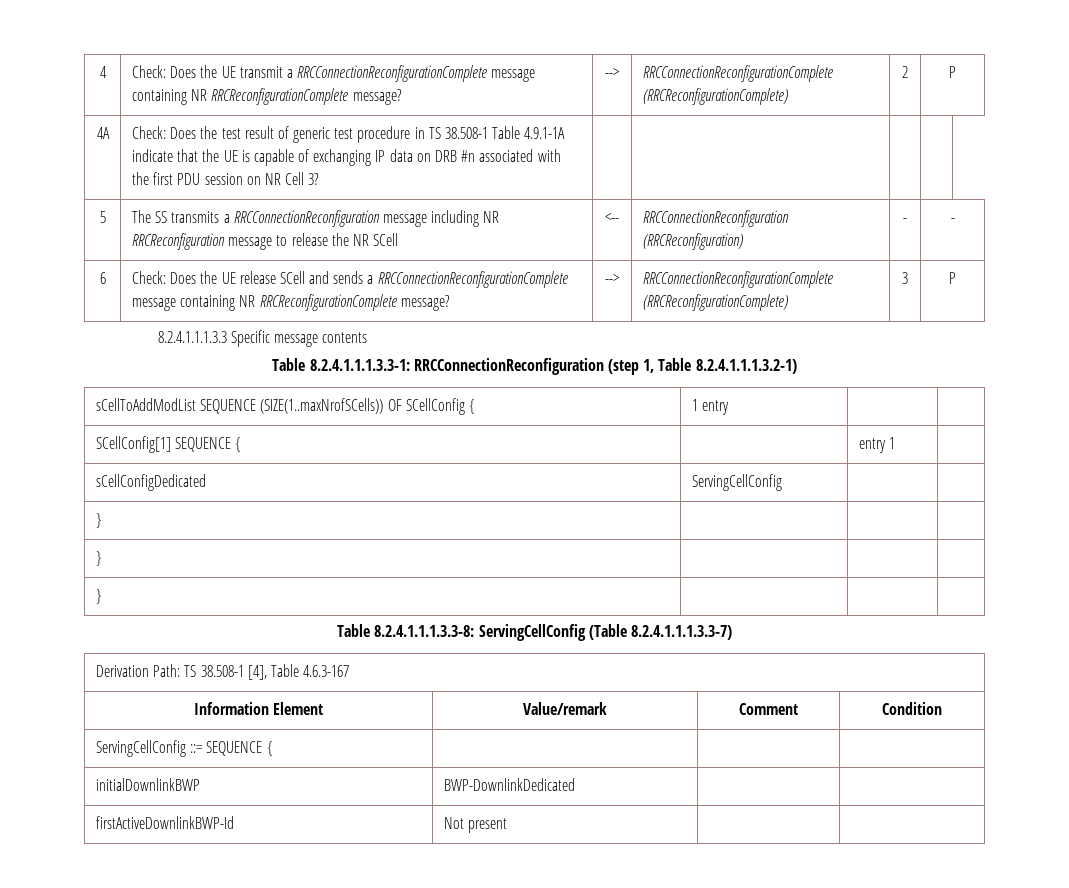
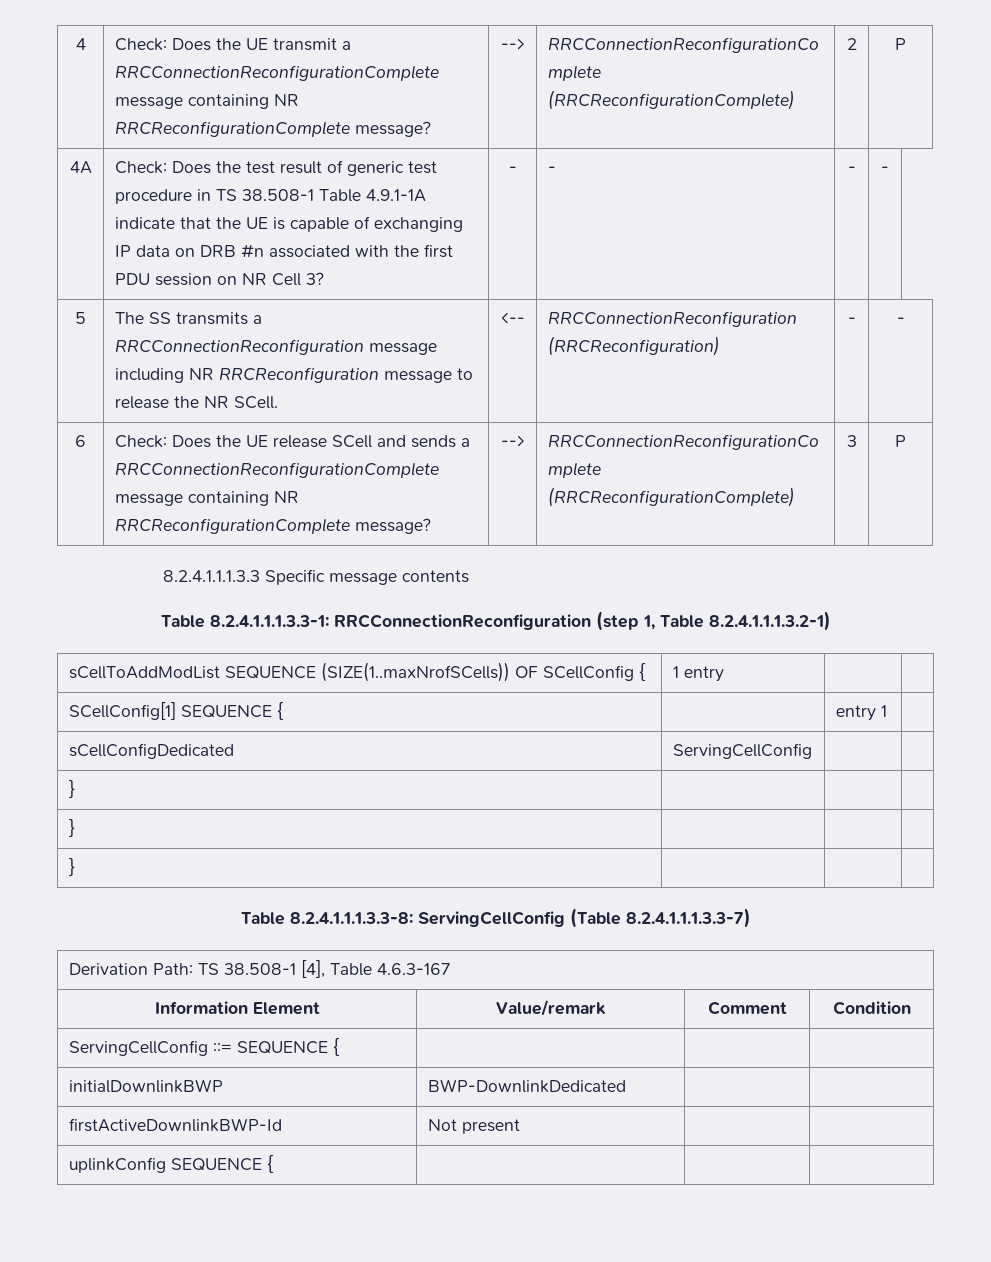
(320, 179) | | | -> [508,166,517,173] [547,166,555,173] [847,166,856,173] [881,166,889,173] - | - | - | -
[373,233,399,246] SCell -> [233,396,278,409] SCell.
(508, 825) none -> [68,1155,274,1173] // uplinkConfig SEQUENCE { | | |

